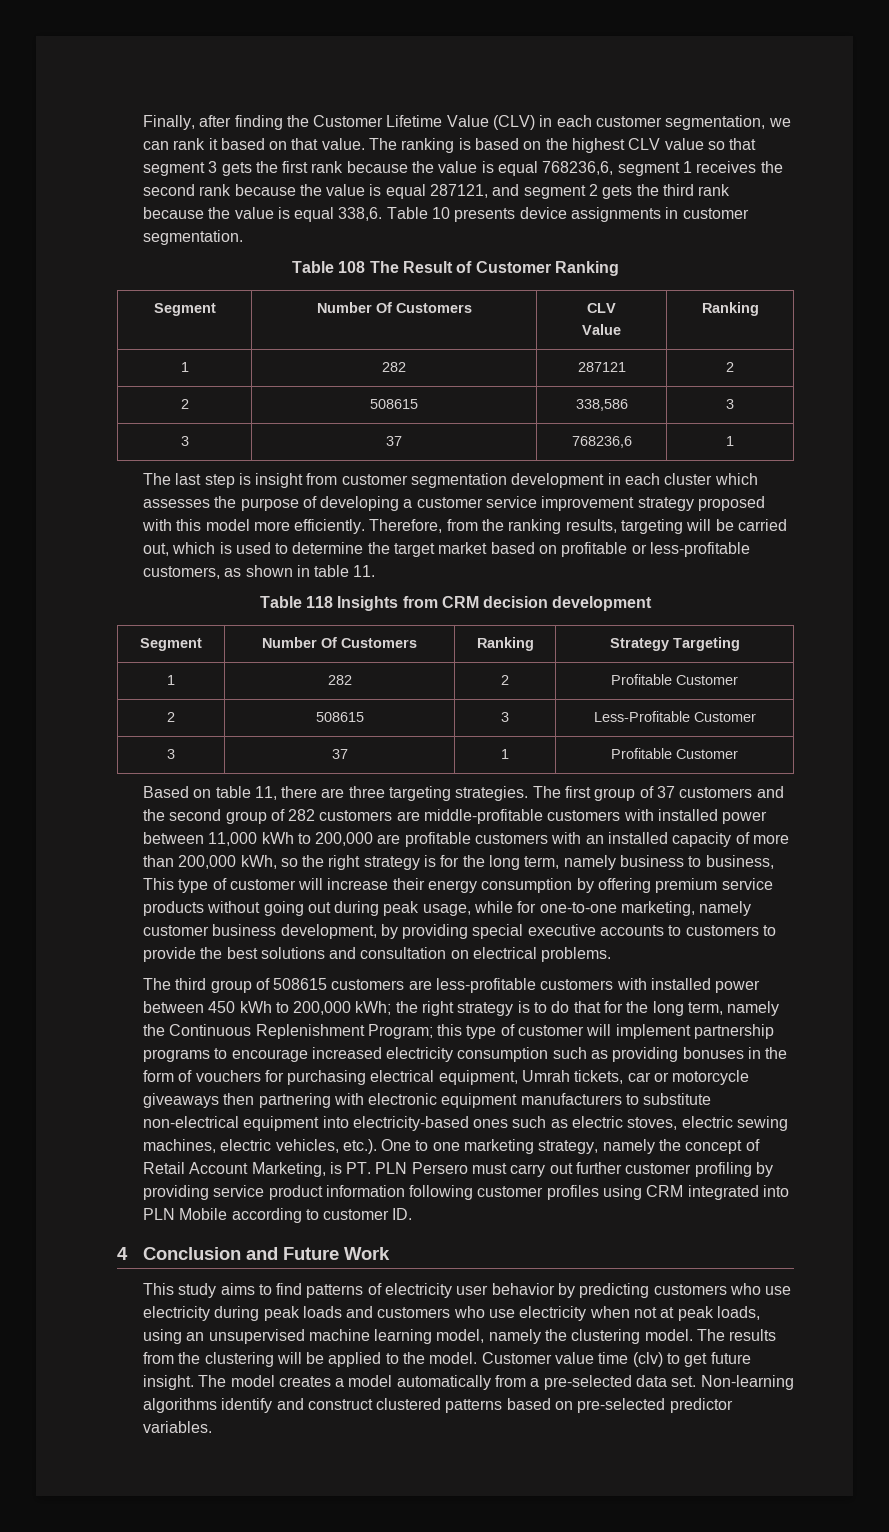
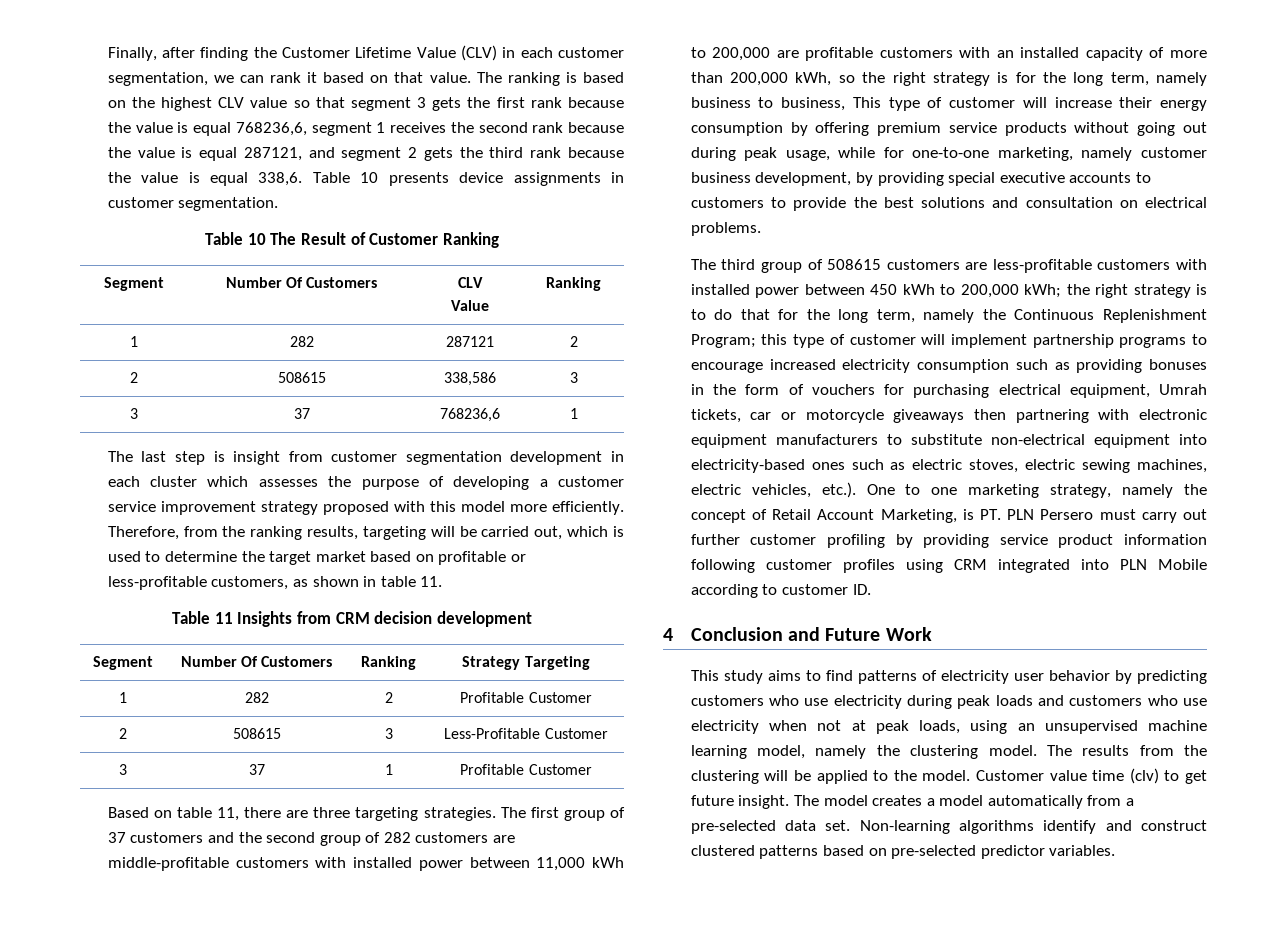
[338,261,366,273] 108 -> [247,233,266,245] 10
[305,596,333,608] 118 -> [214,612,233,624] 11

